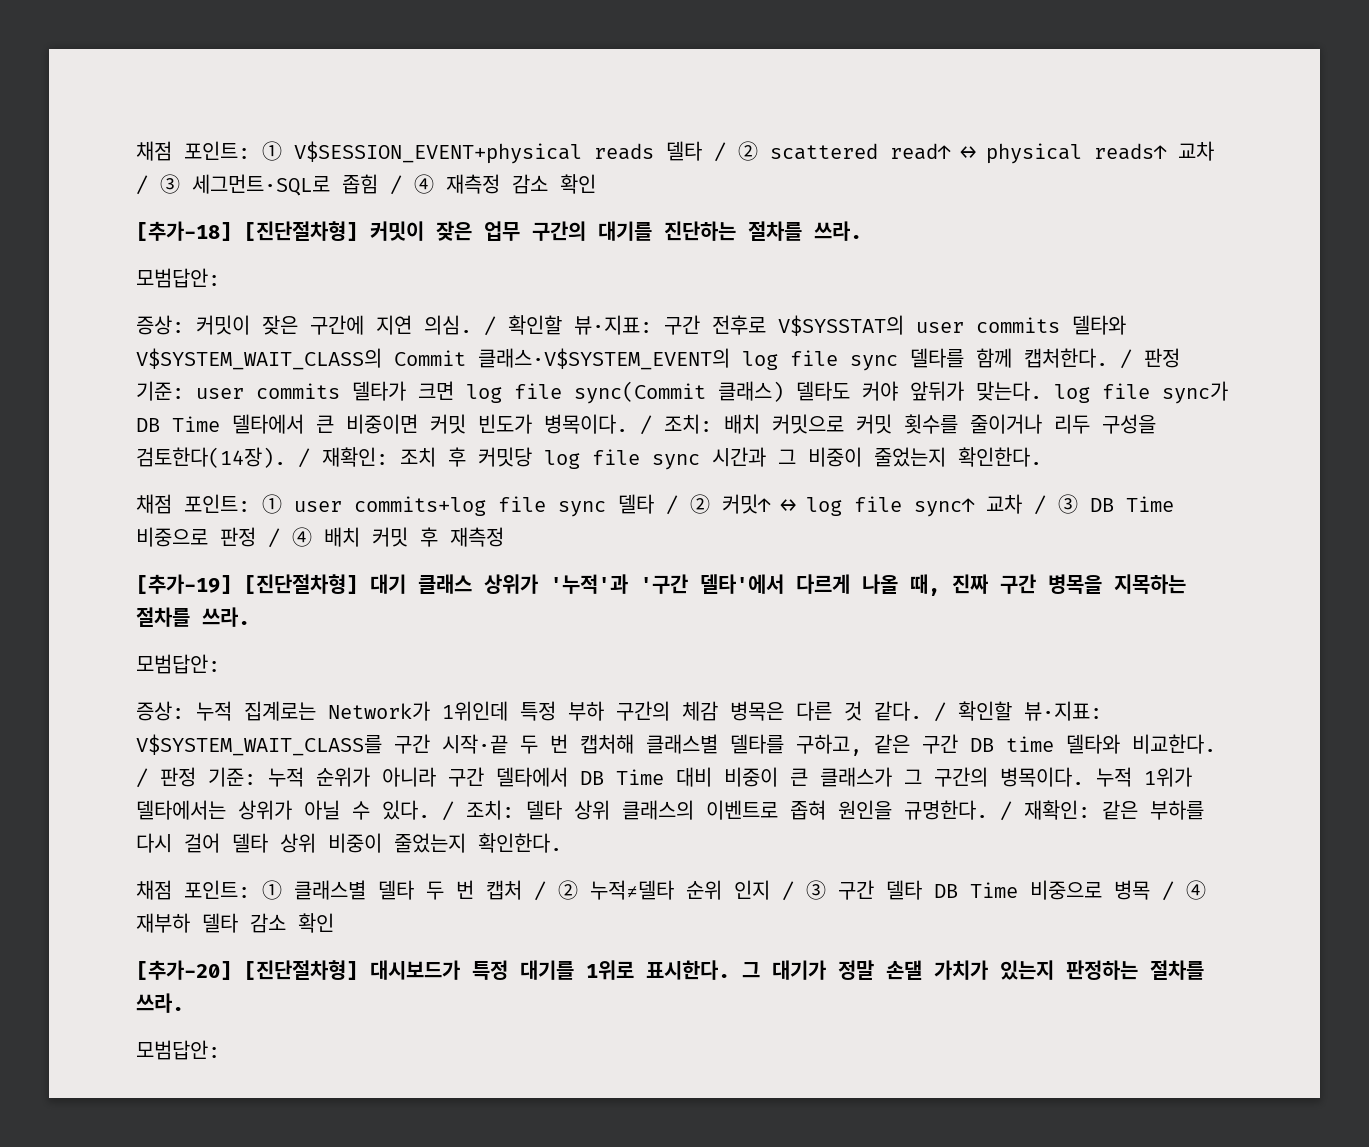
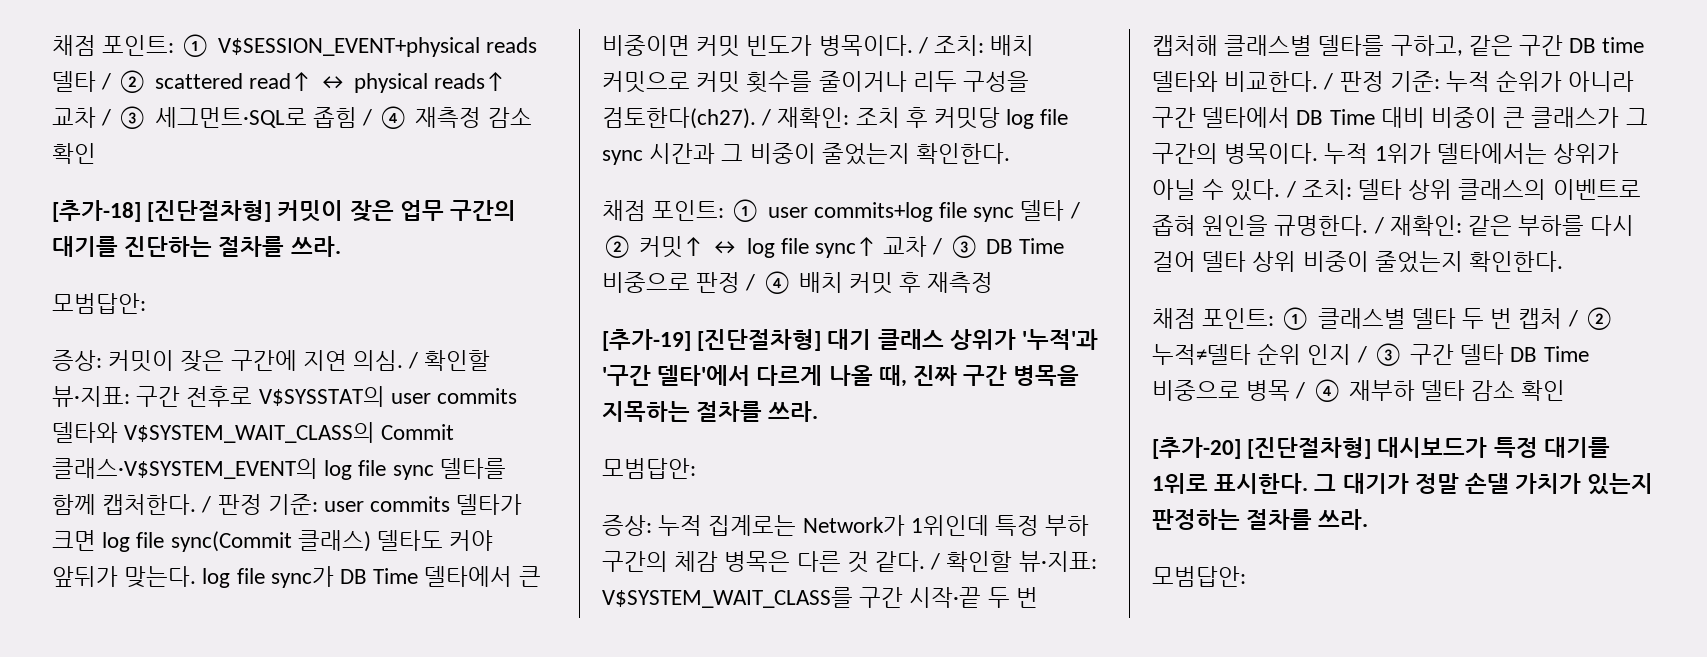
[136,447,286,468] 검토한다(14장). -> [602,107,756,129] 검토한다(ch27).

